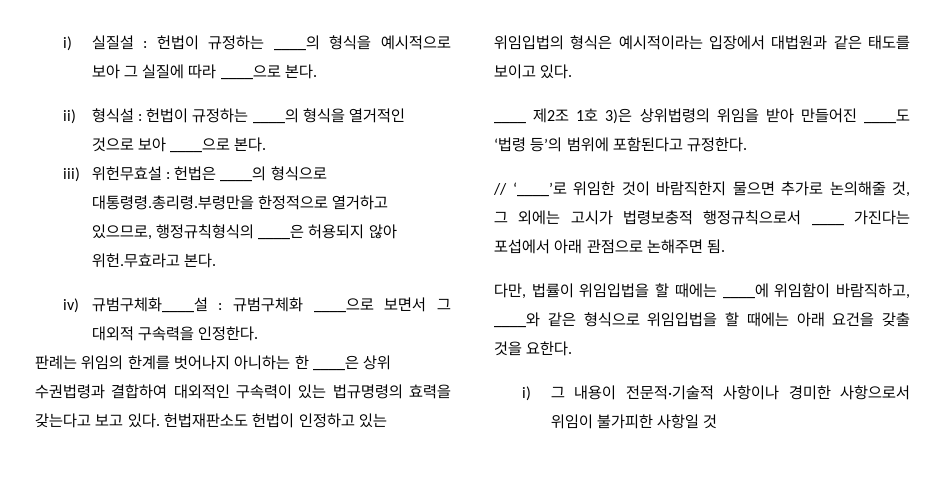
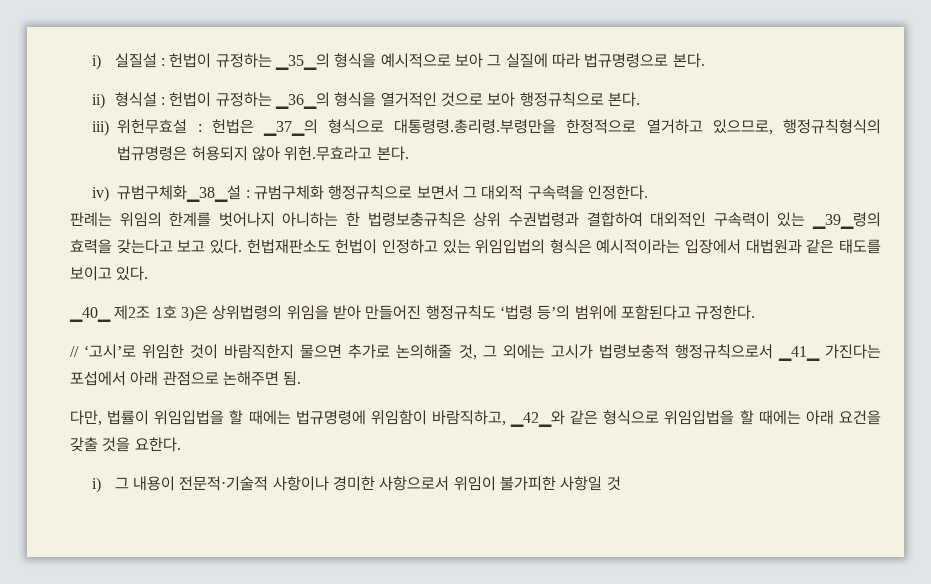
[273,35,320,51] ____의 -> [275,53,331,70] ▁35▁의
[220,65,281,80] ____으로 -> [584,53,669,68] 법규명령으로
[252,108,299,124] ____의 -> [275,92,331,109] ▁36▁의
[170,138,231,153] ____으로 -> [519,92,604,107] 행정규칙으로
[220,166,267,182] ____의 -> [262,119,318,136] ▁37▁의
[258,224,305,240] ____은 -> [117,146,188,161] 법규명령은
[91,297,208,313] 규범구체화____설 -> [117,185,242,202] 규범구체화▁38▁설
[313,298,374,313] ____으로 -> [328,185,413,200] 행정규칙으로
[312,355,359,371] ____은 -> [367,212,466,227] 법령보충규칙은
[332,384,403,399] 법규명령의 -> [812,212,882,229] ▁39▁령의
[494,121,526,124] ____ -> [69,307,111,322] ▁40▁
[864,109,910,124] ____도 -> [425,305,496,320] 행정규칙도
[512,182,567,197] ‘____’로 -> [84,344,137,359] ‘고시’로
[811,223,844,226] ____ -> [777,346,820,361] ▁41▁
[722,283,769,299] ____에 -> [295,410,366,425] 법규명령에
[494,312,540,328] ____와 -> [510,410,566,427] ▁42▁와

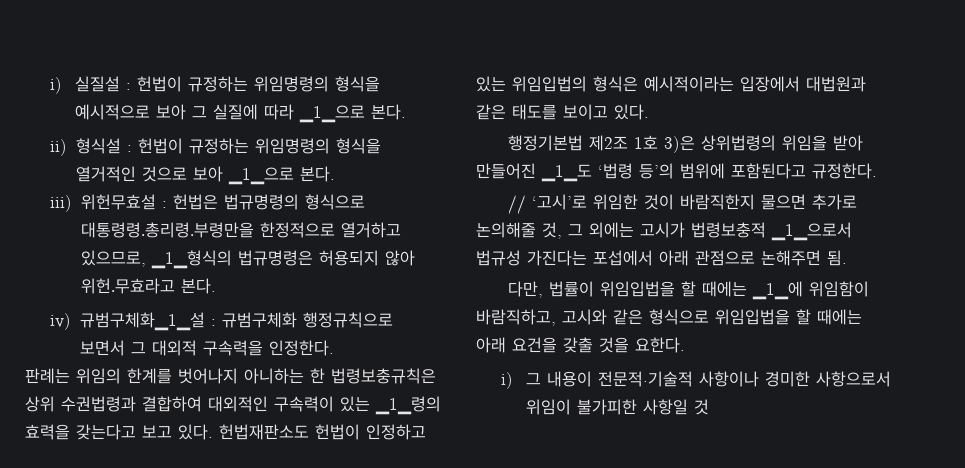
[275,53,331,70] ▁35▁의 -> [254,76,330,92] 위임명령의
[584,53,669,68] 법규명령으로 -> [299,105,366,123] ▁1▁으로
[275,92,331,109] ▁36▁의 -> [254,138,330,154] 위임명령의
[519,92,604,107] 행정규칙으로 -> [227,167,294,185] ▁1▁으로
[262,119,318,136] ▁37▁의 -> [223,194,299,210] 법규명령의
[783,119,882,134] 행정규칙형식의 -> [150,250,232,269] ▁1▁형식의
[117,185,242,202] 규범구체화▁38▁설 -> [79,312,205,331] 규범구체화▁1▁설
[812,212,882,229] ▁39▁령의 -> [375,396,441,415] ▁1▁령의
[69,307,111,322] ▁40▁ -> [507,135,583,151] 행정기본법
[425,305,496,320] 행정규칙도 -> [541,164,592,182] ▁1▁도
[674,344,820,361] 행정규칙으로서 ▁41▁ -> [771,222,852,241] [476,250,521,266] ▁1▁으로서 법규성
[295,410,366,425] 법규명령에 -> [751,281,803,300] ▁1▁에
[510,410,566,427] ▁42▁와 -> [562,309,607,325] 고시와

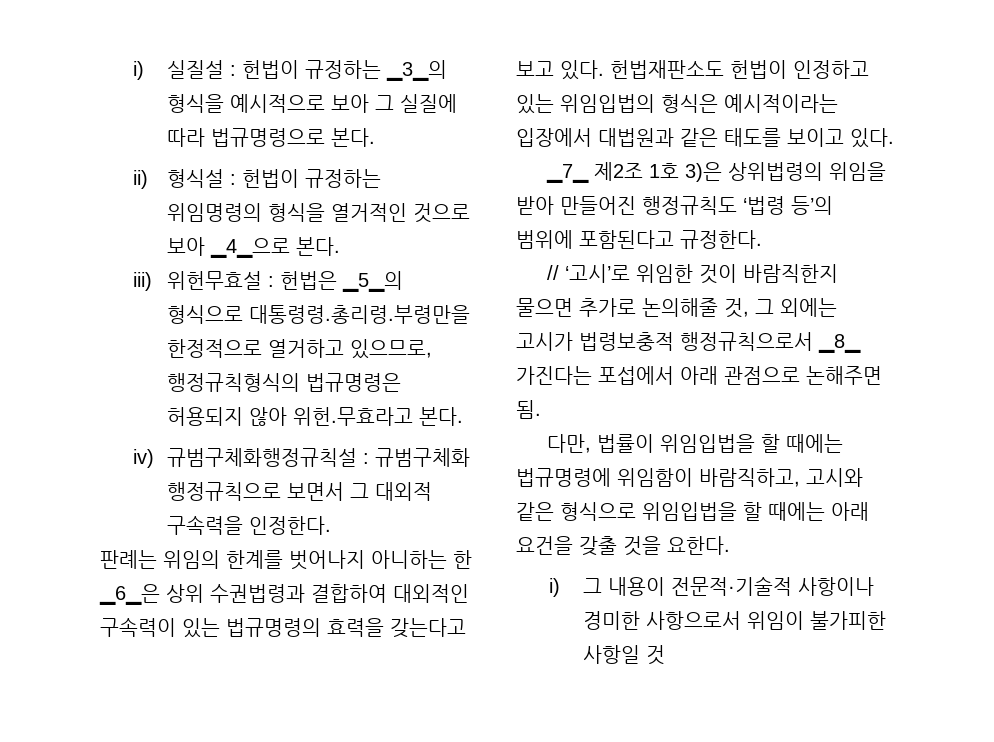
[254,76,330,92] 위임명령의 -> [385,60,447,81] ▁3▁의
[299,105,366,123] ▁1▁으로 -> [210,128,325,147] 법규명령으로
[227,167,294,185] ▁1▁으로 -> [209,238,290,258] ▁4▁으로
[223,194,299,210] 법규명령의 -> [341,271,403,292] ▁5▁의
[150,250,232,269] ▁1▁형식의 -> [166,373,300,392] 행정규칙형식의
[79,312,205,331] 규범구체화▁1▁설 -> [166,448,357,467] 규범구체화행정규칙설
[331,368,436,384] 법령보충규칙은 -> [99,584,160,605] ▁6▁은
[375,396,441,415] ▁1▁령의 -> [226,618,321,637] 법규명령의
[507,135,583,151] 행정기본법 -> [545,164,589,183] ▁7▁
[541,164,592,182] ▁1▁도 -> [642,196,737,215] 행정규칙도
[771,222,852,241] [476,250,521,266] ▁1▁으로서 법규성 -> [680,332,861,353] 행정규칙으로서 ▁8▁
[751,281,803,300] ▁1▁에 -> [516,468,611,487] 법규명령에

